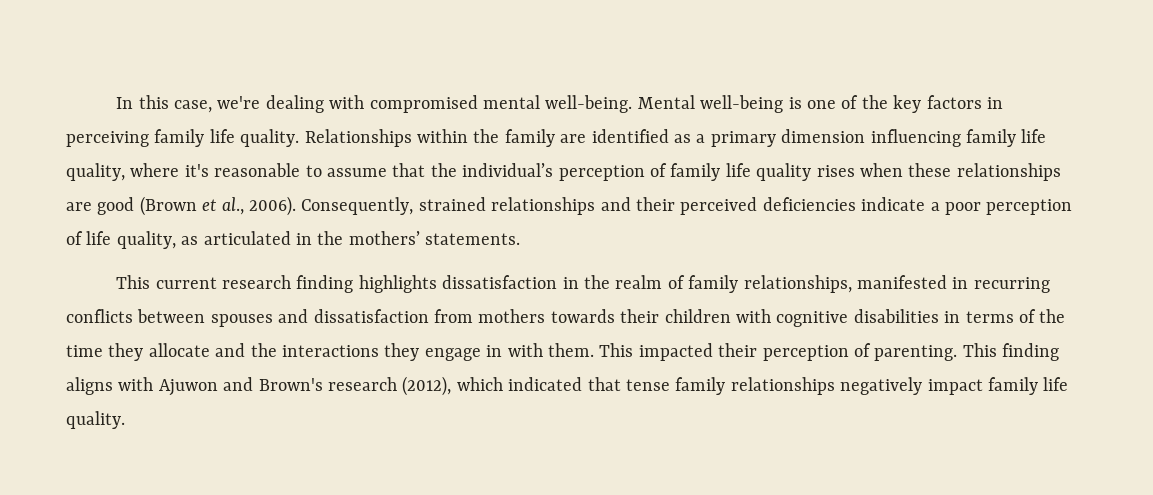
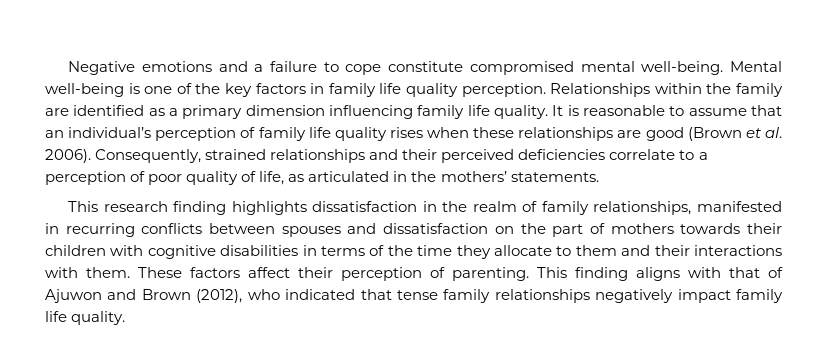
[116,95,365,113] In this case, we're dealing with -> [68,61,464,75] Negative emotions and a failure to cope constitute
[66,129,300,147] perceiving family life quality. -> [328,83,546,97] family life quality perception.
[66,163,209,181] quality, where it's -> [493,105,579,119] quality. It is
[430,163,457,177] the -> [45,130,64,138] an
[221,197,244,215] al., -> [764,127,782,138] al.
[861,197,1073,215] [66,231,176,249] indicate a poor perception of life quality, -> [609,149,708,160] [45,171,285,185] correlate to a perception of poor quality of life,
[155,277,217,289] current -> (99, 206) none
[434,309,473,323] from -> [494,223,605,237] on the part of
[215,343,713,361] and the interactions they engage in with them. This impacted -> [556,245,782,256] [45,267,290,278] to them and their interactions with them. These factors affect
[158,376,503,396] Ajuwon and Brown's research (2012), which -> [729,267,783,278] [45,289,280,303] that of Ajuwon and Brown (2012), who

